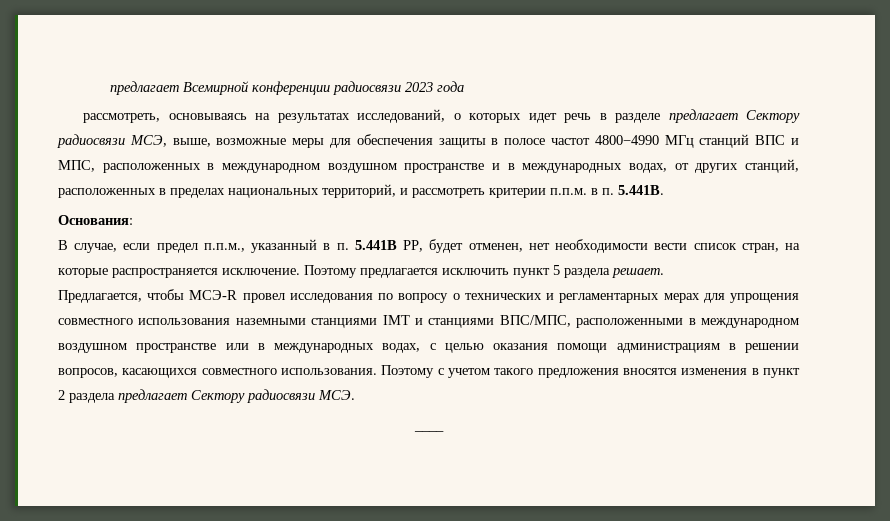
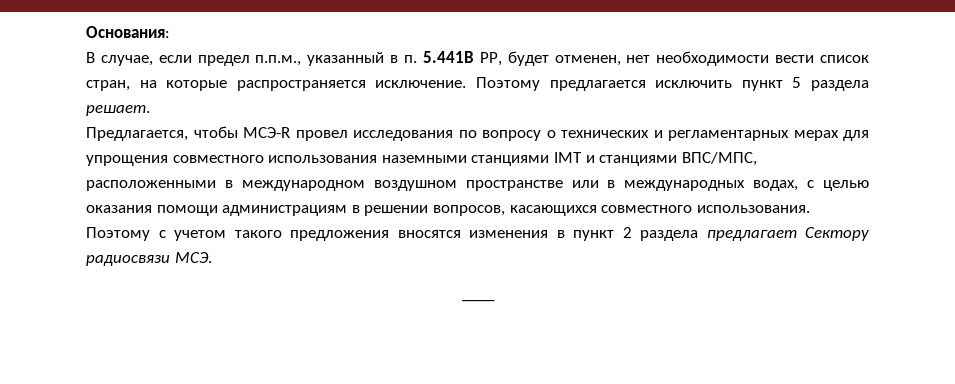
[110,81,465,95] [83,109,801,123] [57,134,799,148] [58,159,799,173] [58,184,664,198] предлагает Всемирной конференции радиосвязи 2023 года // рассмотреть, основываясь на результатах исследований, о которых идет речь в разделе предлагает Сектору радиосвязи МСЭ, выше, возможные меры для обеспечения защиты в полосе частот 4800−4990 МГц станций ВПС и МПС, расположенных в международном воздушном пространстве и в международных водах, от других станций, расположенных в пределах национальных территорий, и рассмотреть критерии п.п.м. в п. 5.441B. // -> (86, 32) none

